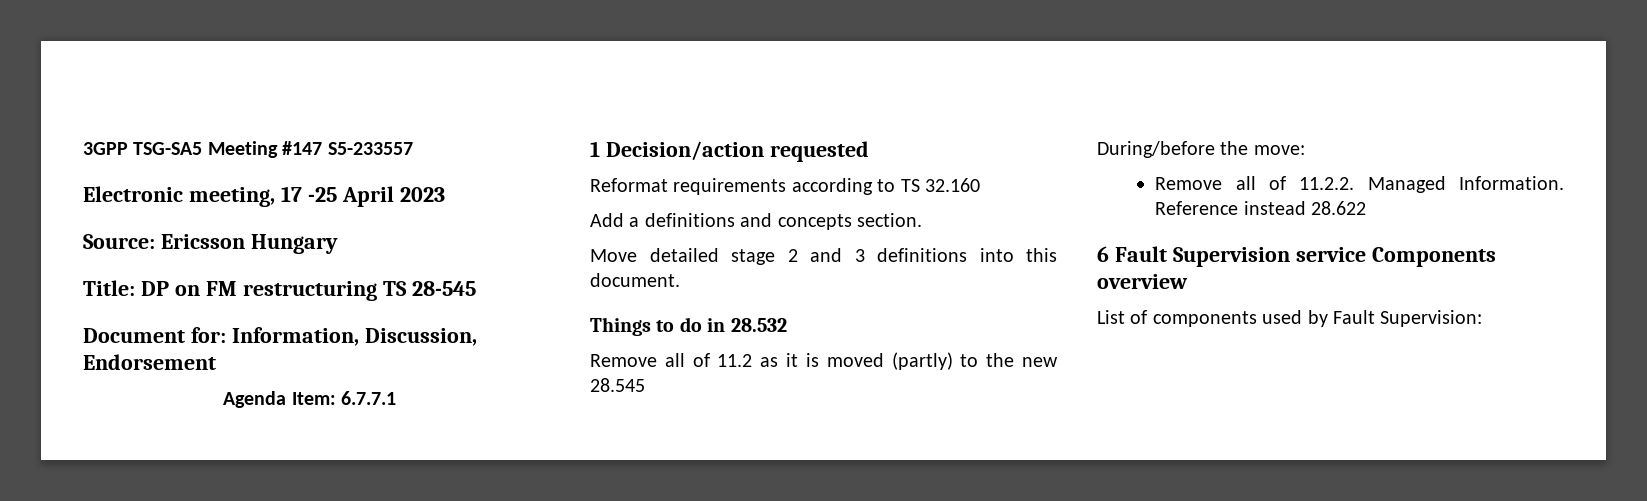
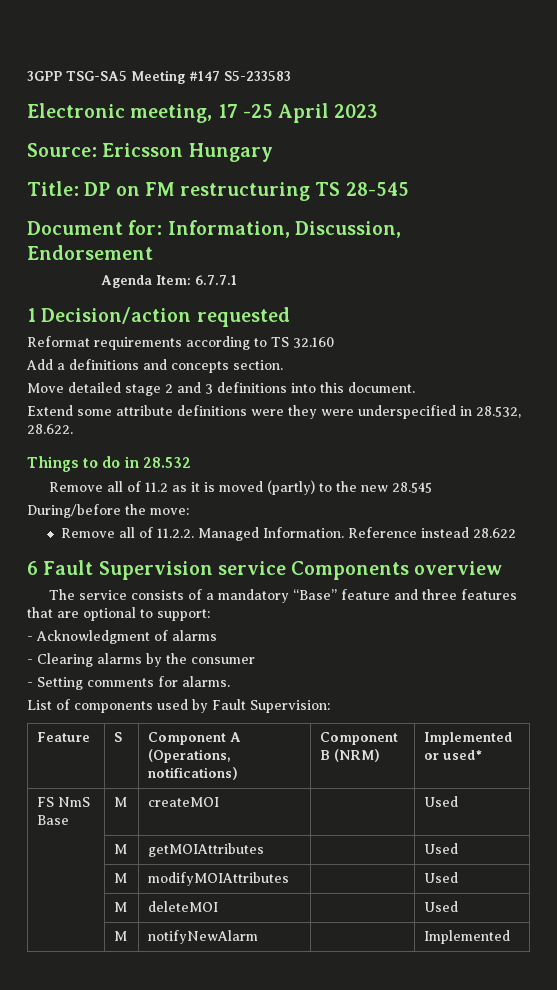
[327,142,413,155] S5-233557 -> [224,71,291,81] S5-233583
(680, 280) none -> [27,405,521,419] [27,424,73,434] // Extend some attribute definitions were they were underspecified in 28.532, 28.622.
(1188, 281) none -> [48,589,517,603] [27,607,210,621] [27,630,217,644] [27,653,255,667] [27,676,230,690] // The service consists of a mandatory “Base” feature and three features that are optional to support: // - Acknowledgment of alarms // - Clearing alarms by the consumer // - Setting comments for alarms.
(1483, 318) none -> [37,732,91,742] [114,732,123,742] [148,732,242,745] [148,749,232,763] [148,767,239,780] [320,732,399,745] [320,749,381,762] [424,732,513,745] [424,750,483,760] [37,797,91,807] [37,815,70,825] [114,797,128,807] [148,797,220,807] [424,796,459,807] [114,844,128,854] [148,843,265,857] [424,843,459,854] [114,873,128,883] [148,872,290,886] [424,872,459,883] [114,902,128,912] [148,901,219,912] [424,901,459,912] [114,931,128,941] [148,930,259,944] [424,930,511,944] // Feature | S | Component A (Operations, notifications) | Component B (NRM) | Implemented or used* // FS NmS Base | M | createMOI | | Used // | M | getMOIAttributes | | Used // | M | modifyMOIAttributes | | Used // | M | deleteMOI | | Used // | M | notifyNewAlarm | | Implemented

